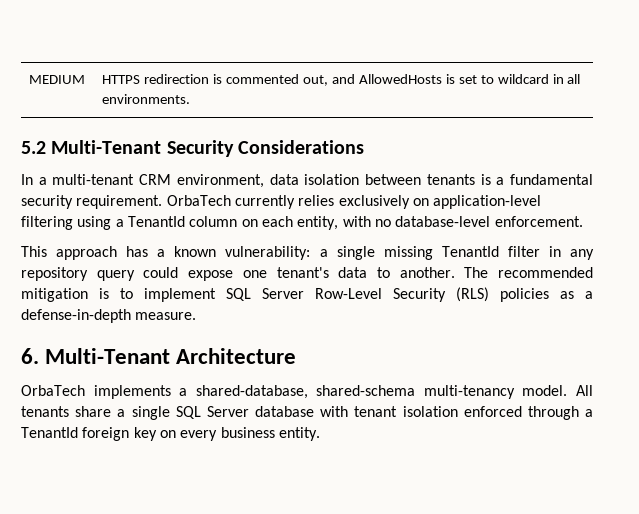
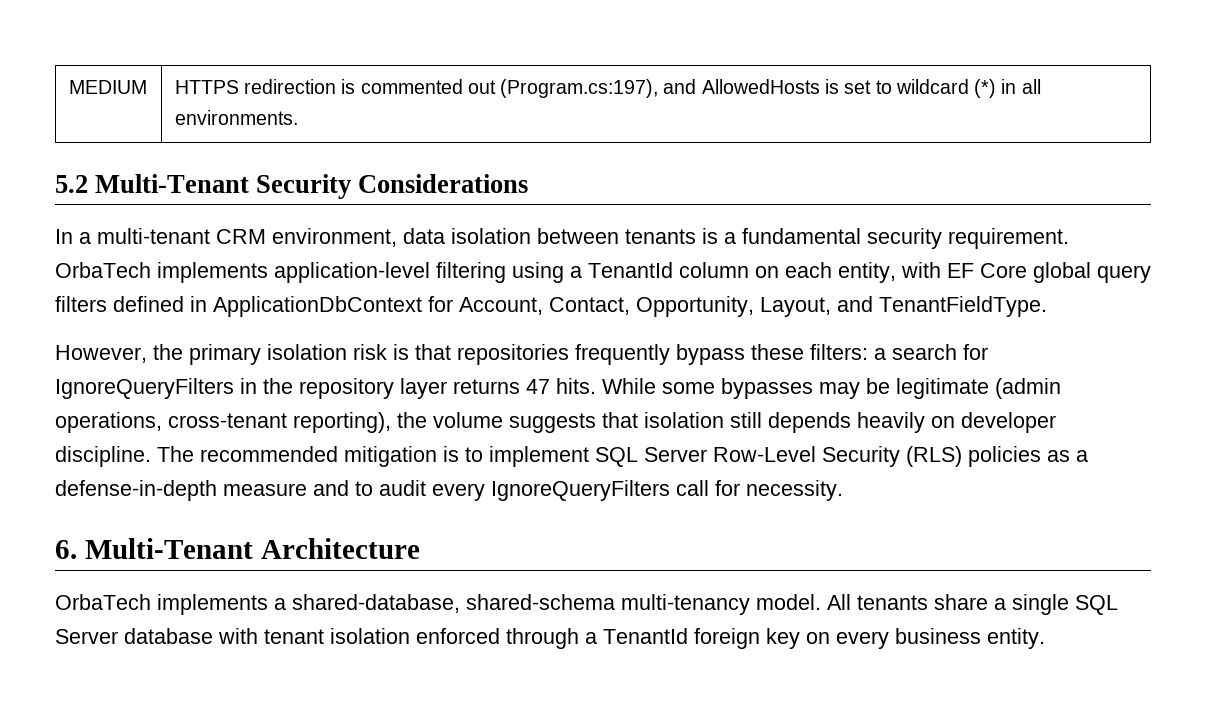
[303,75,329,86] out, -> [467,79,659,98] out (Program.cs:197),
(549, 79) none -> [974,79,997,98] (*)
[234,195,429,209] currently relies exclusively on -> [157,262,268,283] implements
[374,216,583,227] [21,246,594,260] [21,267,455,281] no database-level enforcement. // This approach has a known vulnerability: a single missing TenantId filter in any repository query could expose one tenant's data to another. -> [947,262,1151,283] [55,296,1047,317] [55,344,988,365] [55,378,1061,399] [55,412,1056,433] [55,446,151,467] EF Core global query filters defined in ApplicationDbContext for Account, Contact, Opportunity, Layout, and TenantFieldType. // However, the primary isolation risk is that repositories frequently bypass these filters: a search for IgnoreQueryFilters in the repository layer returns 47 hits. While some bypasses may be legitimate (admin operations, cross-tenant reporting), the volume suggests that isolation still depends heavily on developer discipline.
[135,312,197,320] measure. -> [223,480,843,501] measure and to audit every IgnoreQueryFilters call for necessity.

